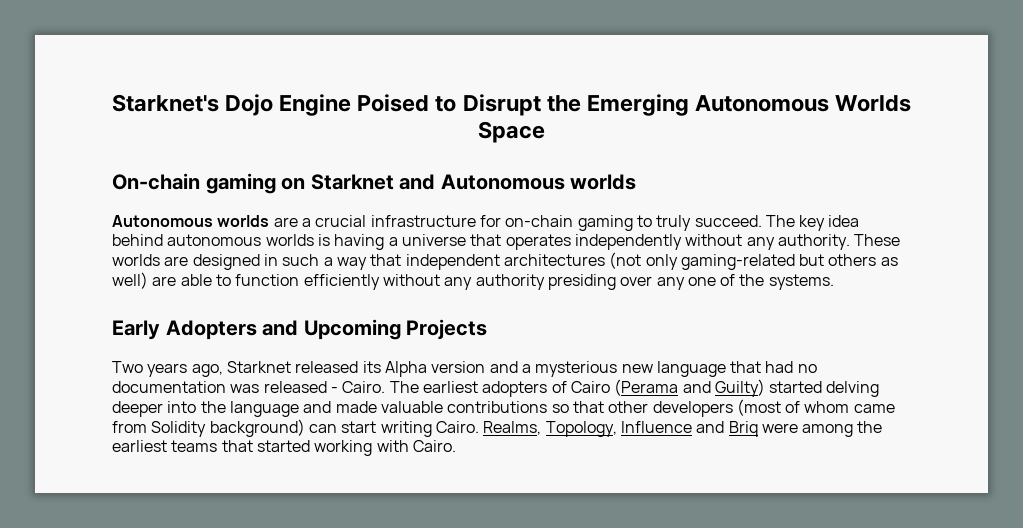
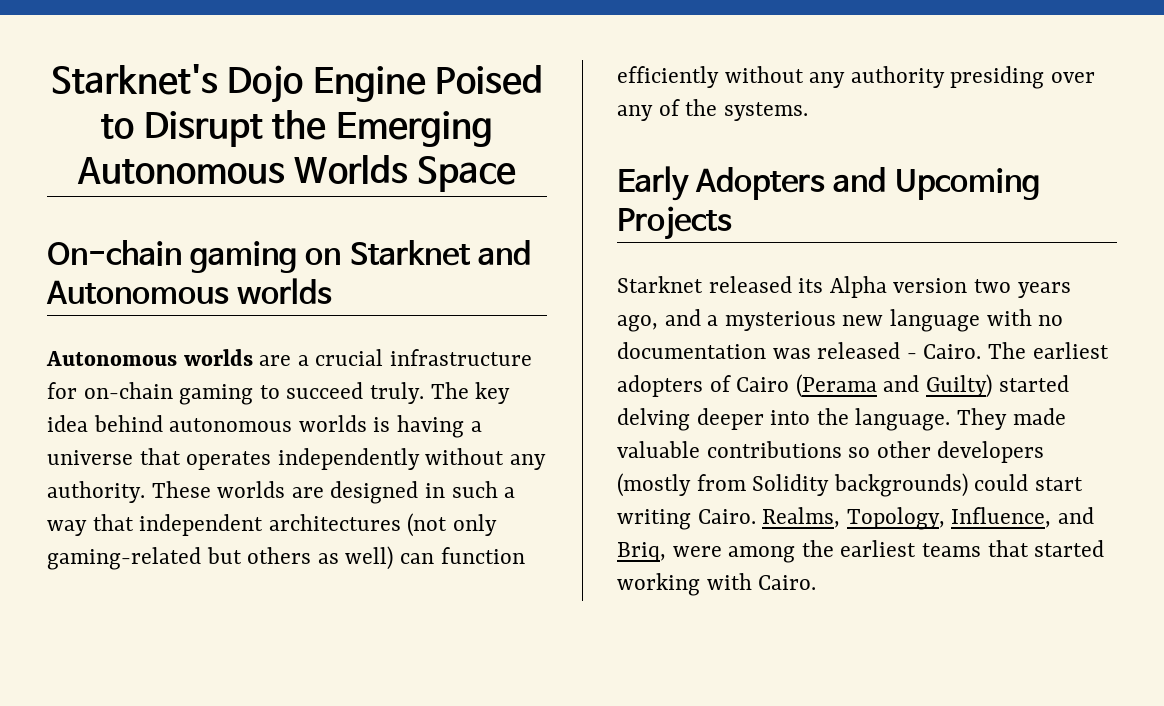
[656,215,762,231] truly succeed. -> [286,382,425,404] succeed truly.
[152,274,231,286] are able to -> [400,553,435,564] can
[687,277,716,286] one -> (653, 113) none
[112,361,223,377] Two years ago, -> (732, 223) none
(486, 367) none -> [974,279,1071,298] [617,315,658,332] two years ago,
[730,361,794,373] that had -> [986,309,1032,326] with
[229,401,332,417] language and -> [855,408,1008,431] language. They
[572,401,604,413] that -> (871, 452) none
[736,399,895,416] [112,419,337,437] (most of whom came from Solidity background) can -> [617,473,1029,497] (mostly from Solidity backgrounds) could
[620,421,758,437] Influence and Briq -> [951,507,1095,528] [617,542,666,562] Influence, and Briq,

